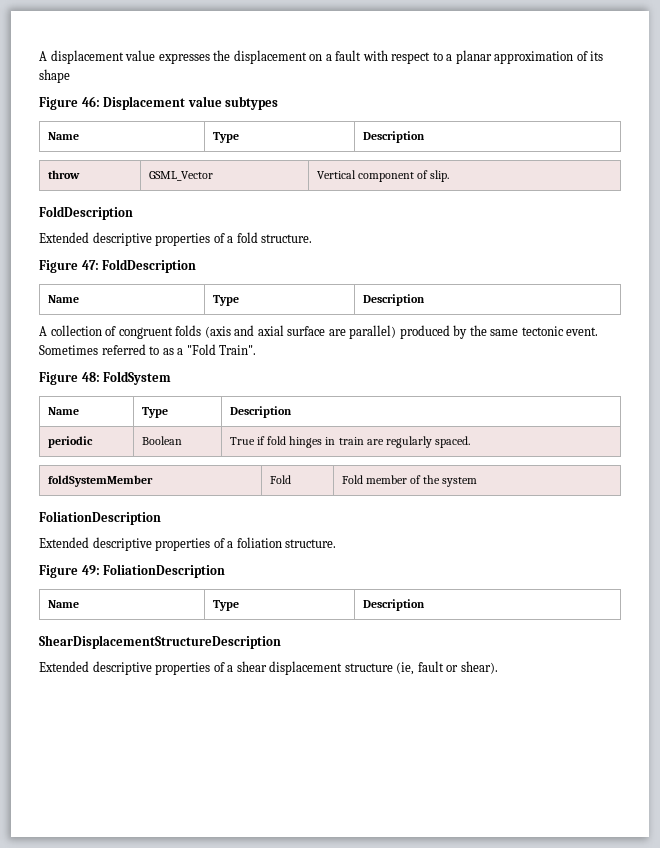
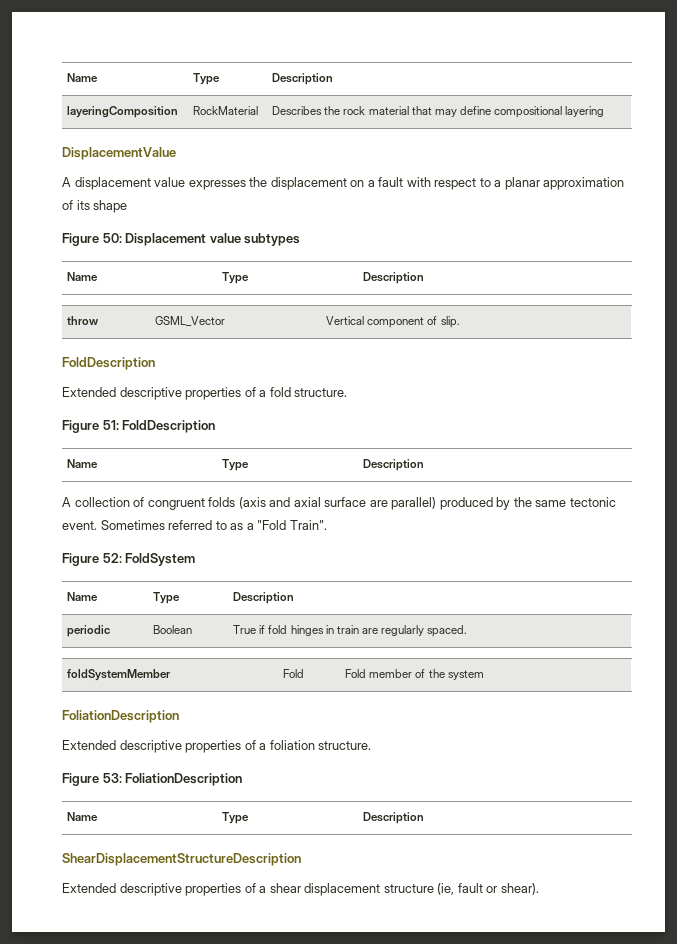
(39, 56) none -> [67,73,99,82] [193,73,221,85] [272,73,334,85] [67,106,179,118] [193,106,259,115] [272,106,605,118] [62,147,176,160] Name | Type | Description // layeringComposition | RockMaterial | Describes the rock material that may define compositional layering // DisplacementValue //
[81,96,100,107] 46: -> [102,233,122,243] 50:
[81,260,99,270] 47: -> [102,420,119,430] 51:
[81,372,100,382] 48: -> [102,553,122,563] 52:
[81,565,100,575] 49: -> [102,773,122,783] 53:

